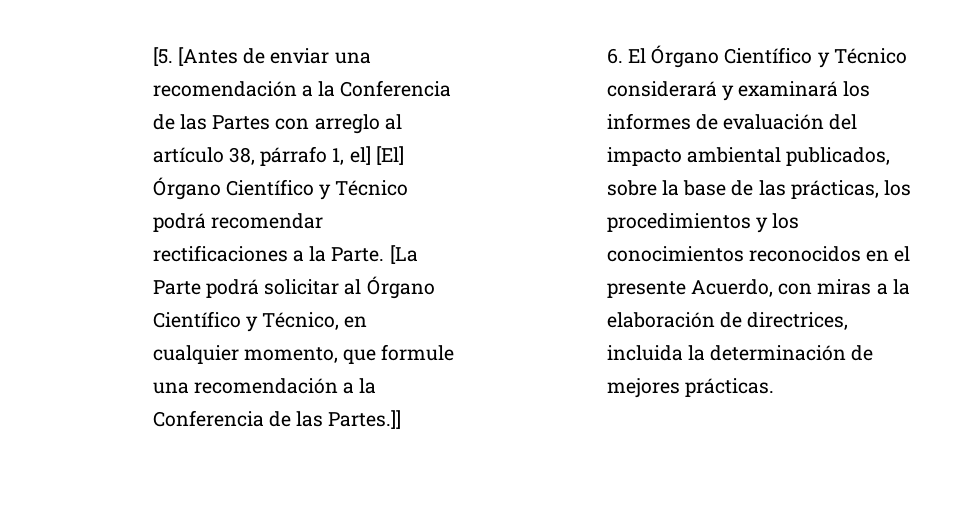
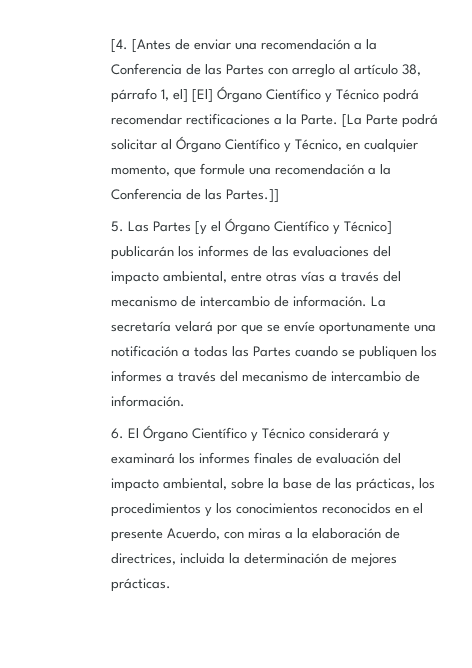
[152,47,173,66] [5. -> [111,39,129,53] [4.
(402, 419) none -> [111,218,393,235] [111,245,392,260] [111,271,402,285] [111,295,387,307] [111,321,437,335] [111,345,438,360] [111,370,421,382] [111,395,186,407] // 5. Las Partes [y el Órgano Científico y Técnico] publicarán los informes de las evaluaciones del impacto ambiental, entre otras vías a través del mecanismo de intercambio de información. La secretaría velará por que se envíe oportunamente una notificación a todas las Partes cuando se publiquen los informes a través del mecanismo de intercambio de información.
(691, 121) none -> [254,452,294,464] finales
[686,147,891,166] ambiental publicados, -> [163,478,228,490] ambiental,

